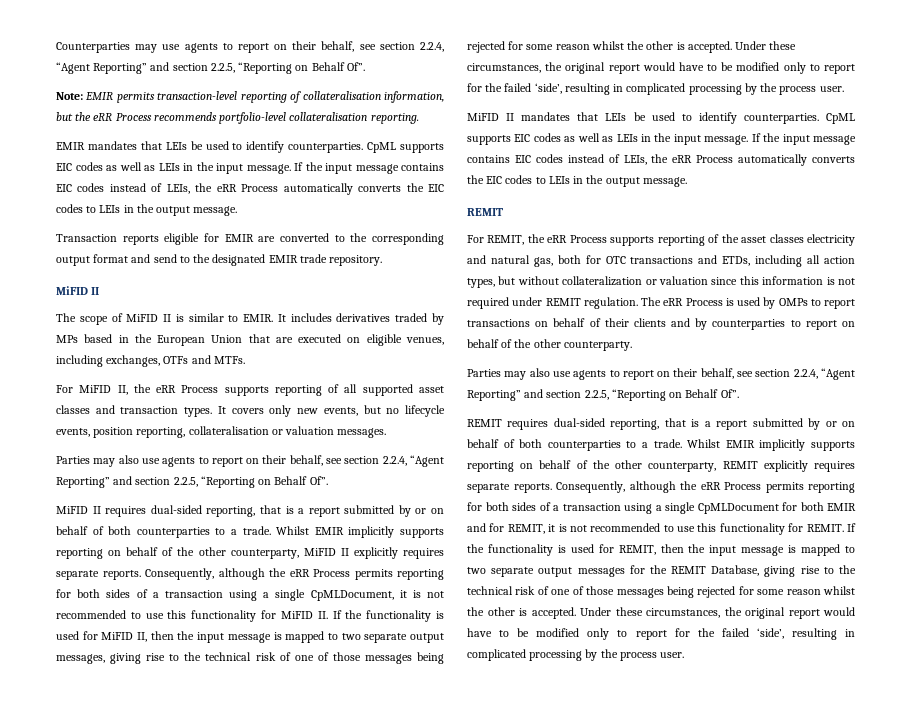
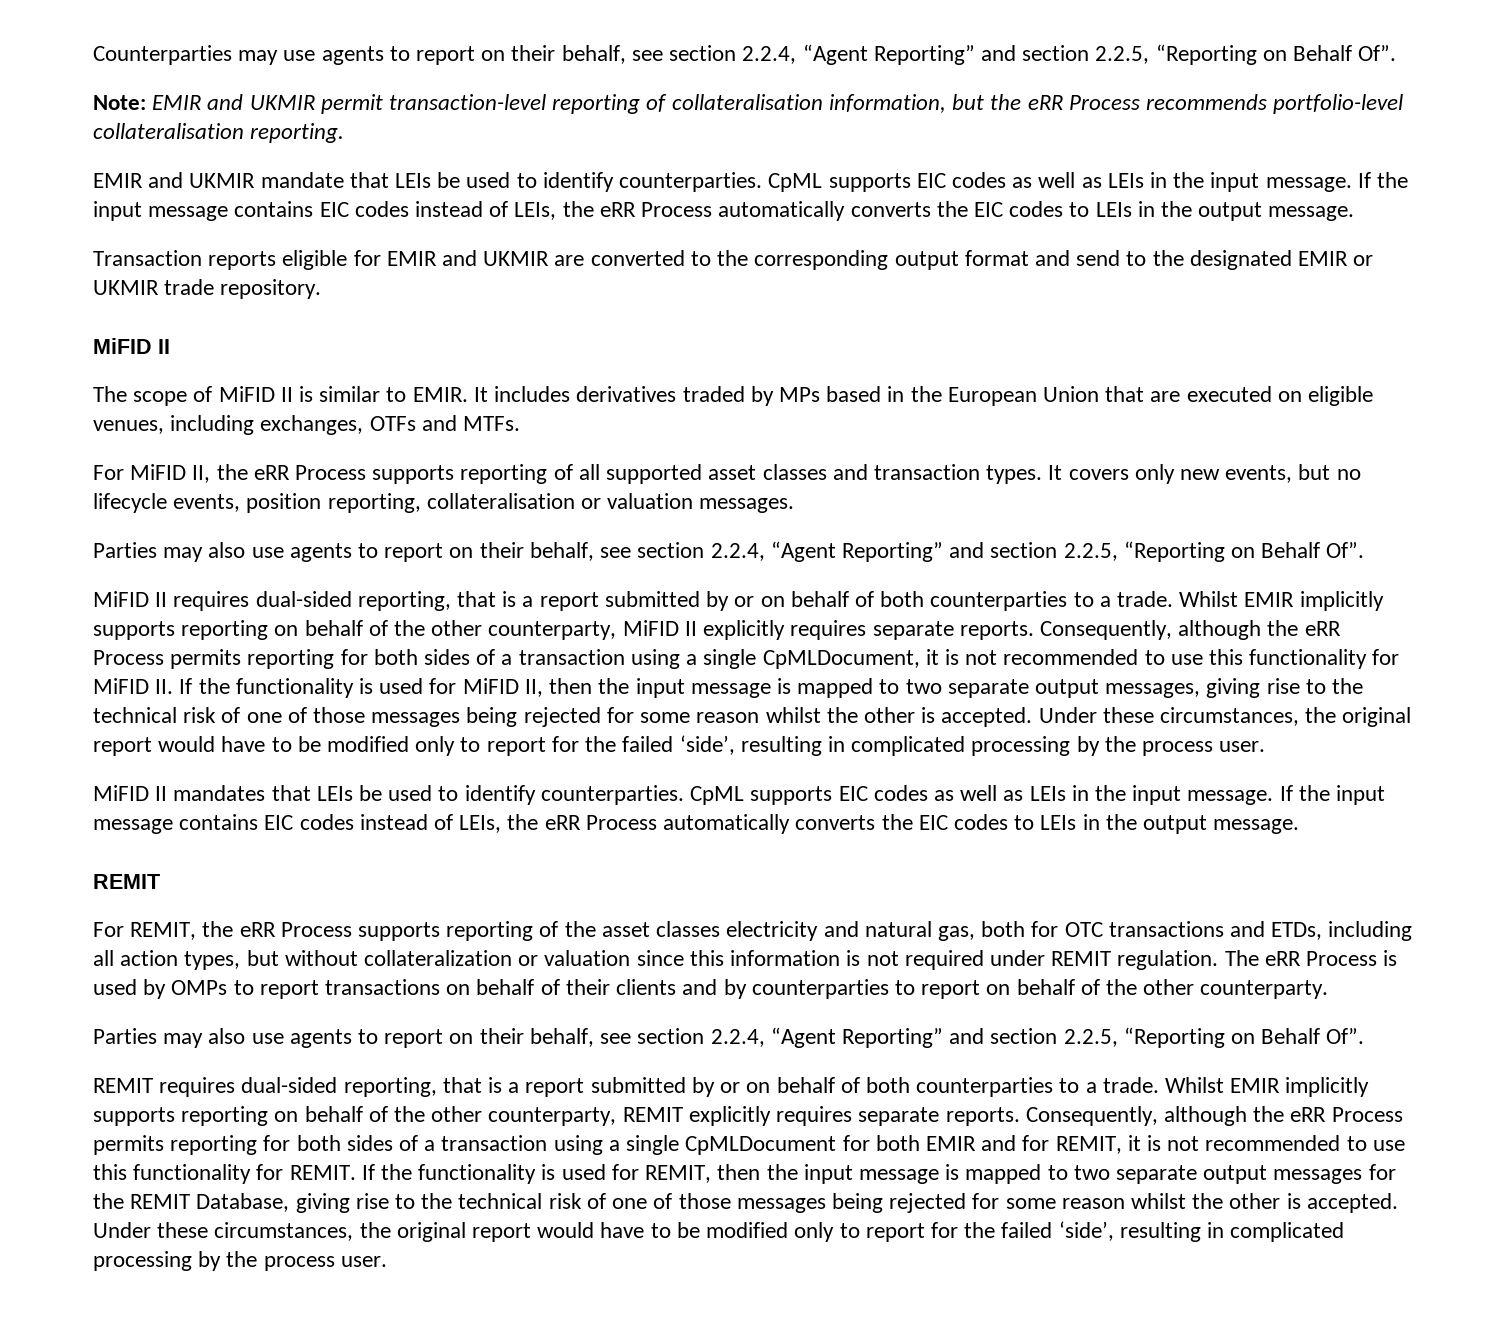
[116,92,155,103] permits -> [207,94,383,114] and UKMIR permit
[87,141,137,150] mandates -> [148,172,344,188] and UKMIR mandate
(254, 238) none -> [442,250,550,266] and UKMIR
(298, 259) none -> [1353,255,1374,266] [93,280,159,295] or UKMIR

